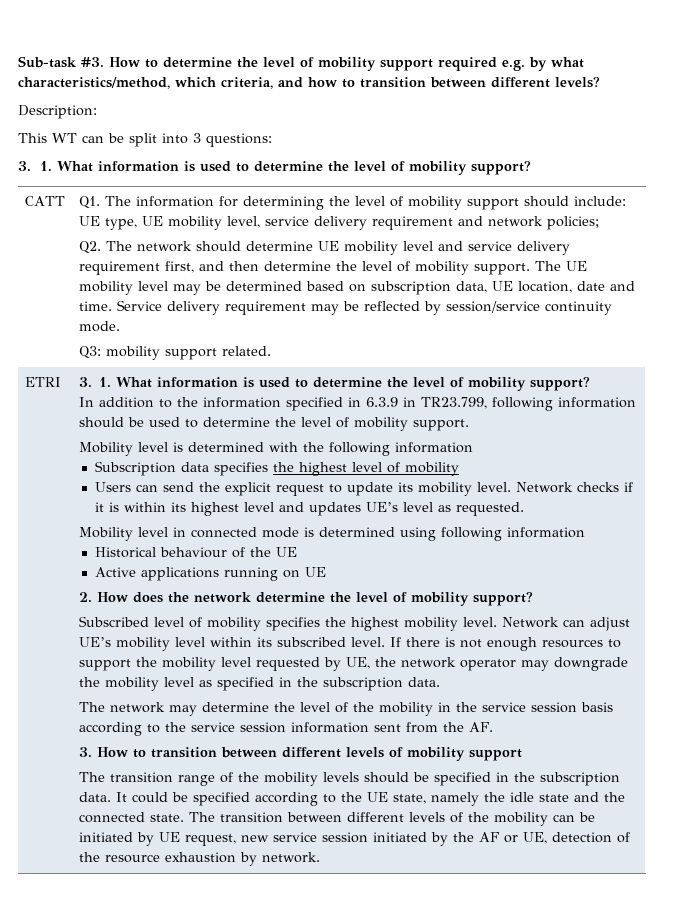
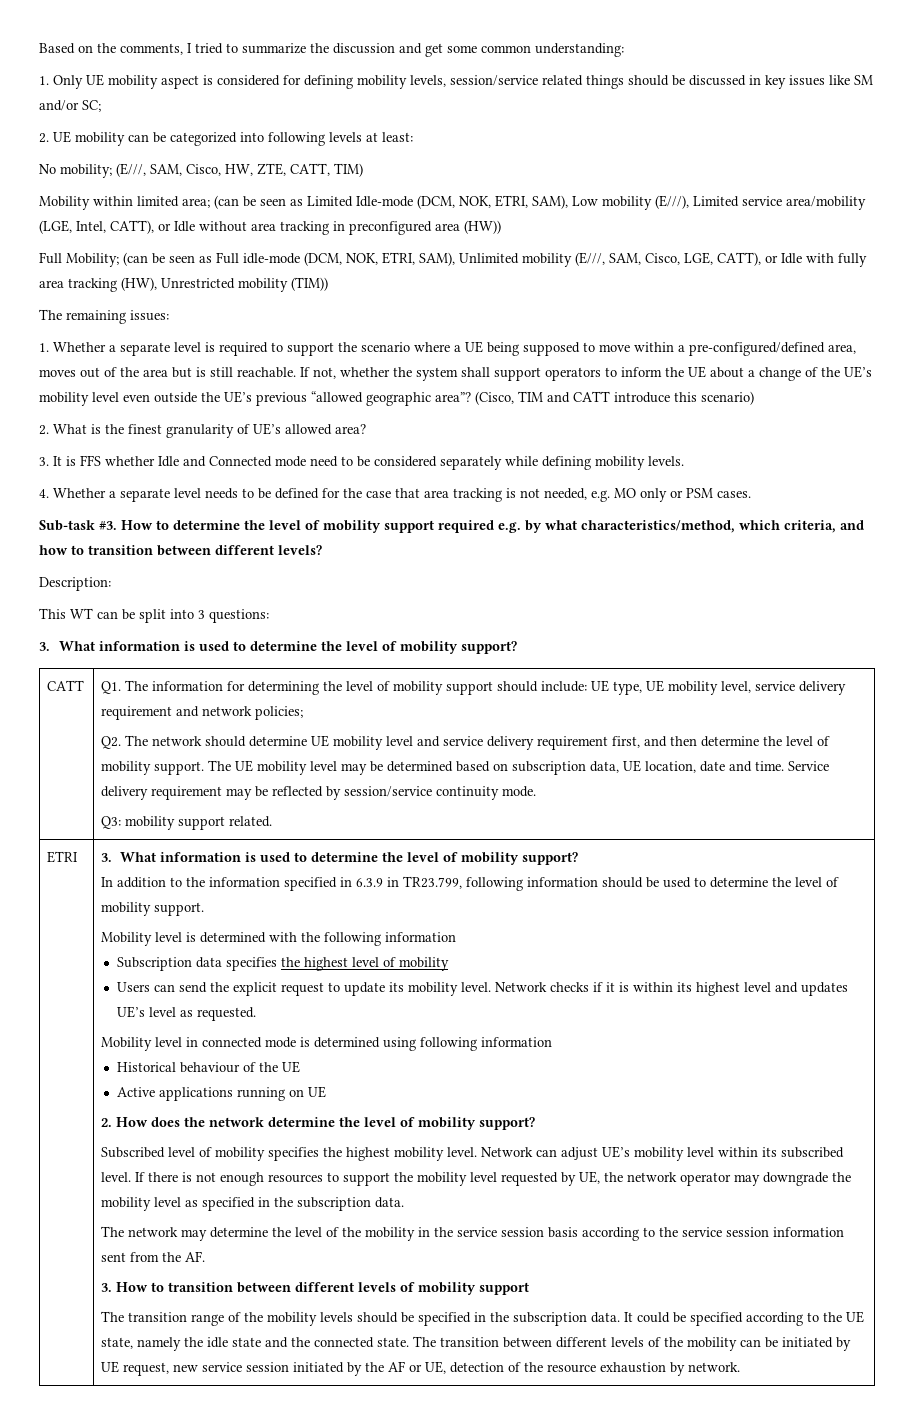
(18, 62) none -> [39,43,624,57] [39,74,873,89] [39,100,101,112] [39,131,413,146] [39,163,363,178] [39,195,866,210] [39,220,501,235] [39,252,867,267] [39,277,328,292] [39,309,169,324] [39,341,856,356] [39,366,872,381] [39,391,754,406] [39,423,366,438] [39,455,684,470] [39,488,751,502] Based on the comments, I tried to summarize the discussion and get some common understanding: // 1. Only UE mobility aspect is considered for defining mobility levels, session/service related things should be discussed in key issues like SM and/or SC; // 2. UE mobility can be categorized into following levels at least: // No mobility; (E///, SAM, Cisco, HW, ZTE, CATT, TIM) // Mobility within limited area; (can be seen as Limited Idle-mode (DCM, NOK, ETRI, SAM), Low mobility (E///), Limited service area/mobility (LGE, Intel, CATT), or Idle without area tracking in preconfigured area (HW)) // Full Mobility; (can be seen as Full idle-mode (DCM, NOK, ETRI, SAM), Unlimited mobility (E///, SAM, Cisco, LGE, CATT), or Idle with fully area tracking (HW), Unrestricted mobility (TIM)) // The remaining issues: // 1. Whether a separate level is required to support the scenario where a UE being supposed to move within a pre-configured/defined area, moves out of the area but is still reachable. If not, whether the system shall support operators to inform the UE about a change of the UE’s mobility level even outside the UE’s previous “allowed geographic area”? (Cisco, TIM and CATT introduce this scenario) // 2. What is the finest granularity of UE’s allowed area? // 3. It is FFS whether Idle and Connected mode need to be considered separately while defining mobility levels. // 4. Whether a separate level needs to be defined for the case that area tracking is not needed, e.g. MO only or PSM cases. //
[39,161,52,171] 1. -> (50, 646) none
[99,377,112,387] 1. -> (113, 857) none

